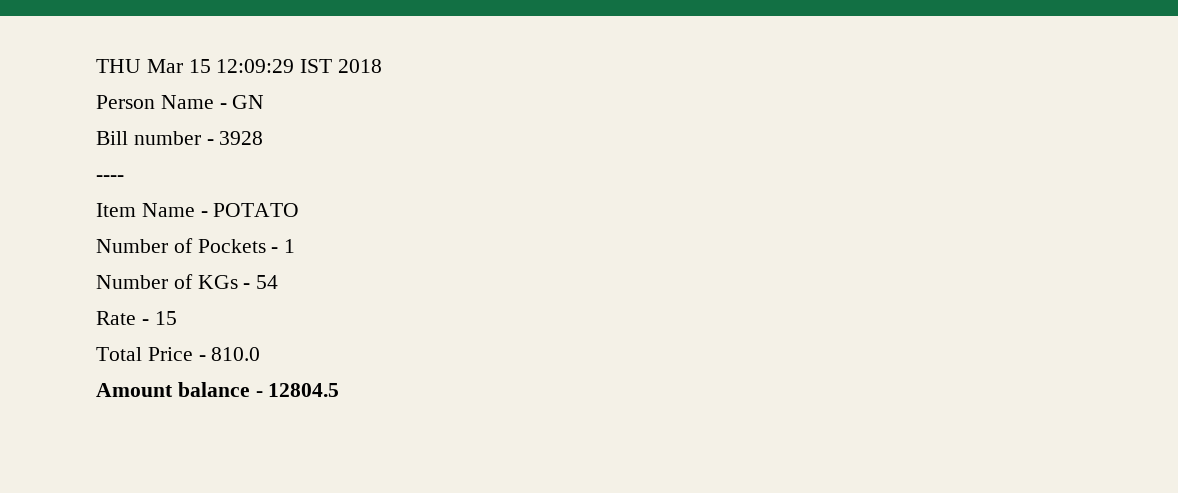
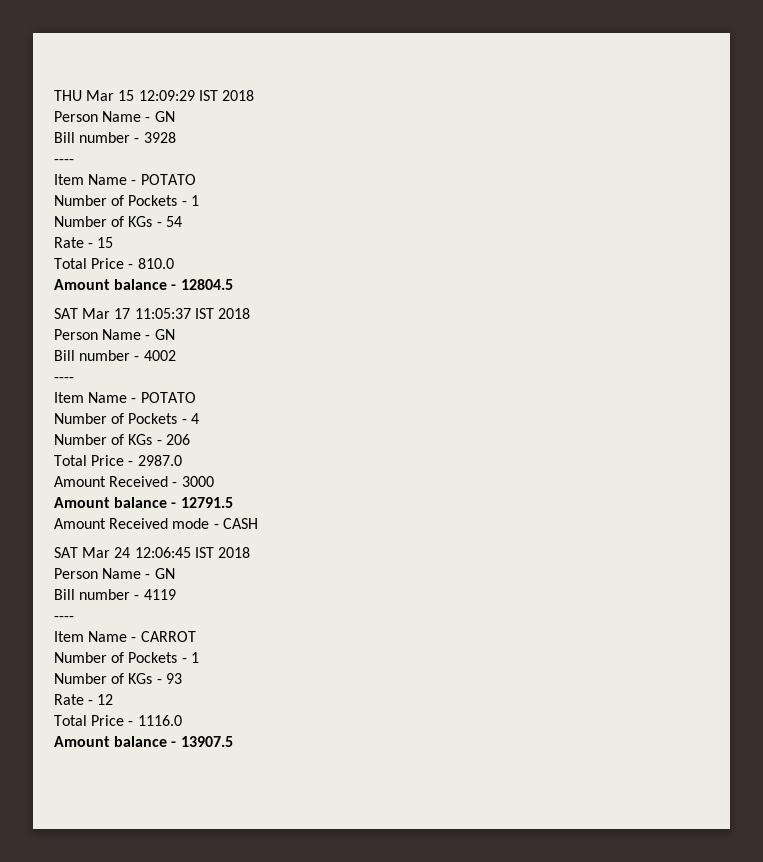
(340, 390) none -> [54,308,250,319] [54,329,175,340] [54,350,176,361] [54,377,74,382] [54,392,196,403] [54,413,199,424] [54,434,190,445] [54,455,182,466] [54,476,214,487] [54,497,233,508] [54,518,258,529] [54,547,250,558] [54,568,175,579] [54,589,176,600] [54,616,74,621] [54,631,196,642] [54,652,199,663] [54,673,182,684] [54,694,114,705] [54,715,182,726] [54,736,233,747] // SAT Mar 17 11:05:37 IST 2018 // Person Name - GN // Bill number - 4002 // ---- // Item Name - POTATO // Number of Pockets - 4 // Number of KGs - 206 // Total Price - 2987.0 // Amount Received - 3000 // Amount balance - 12791.5 // Amount Received mode - CASH // SAT Mar 24 12:06:45 IST 2018 // Person Name - GN // Bill number - 4119 // ---- // Item Name - CARROT // Number of Pockets - 1 // Number of KGs - 93 // Rate - 12 // Total Price - 1116.0 // Amount balance - 13907.5

